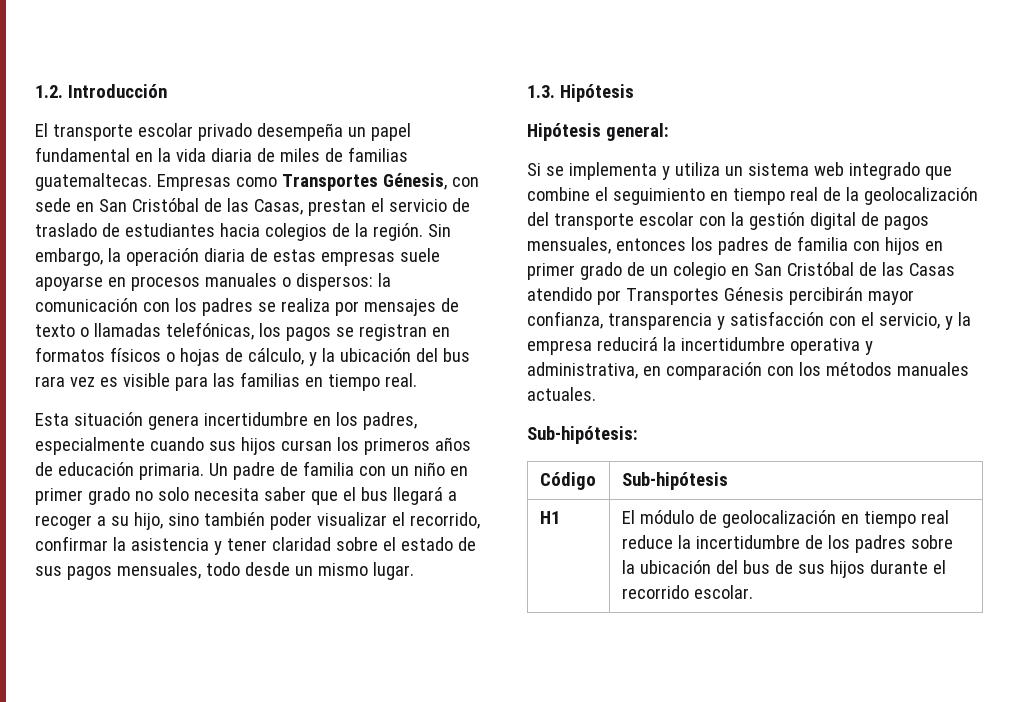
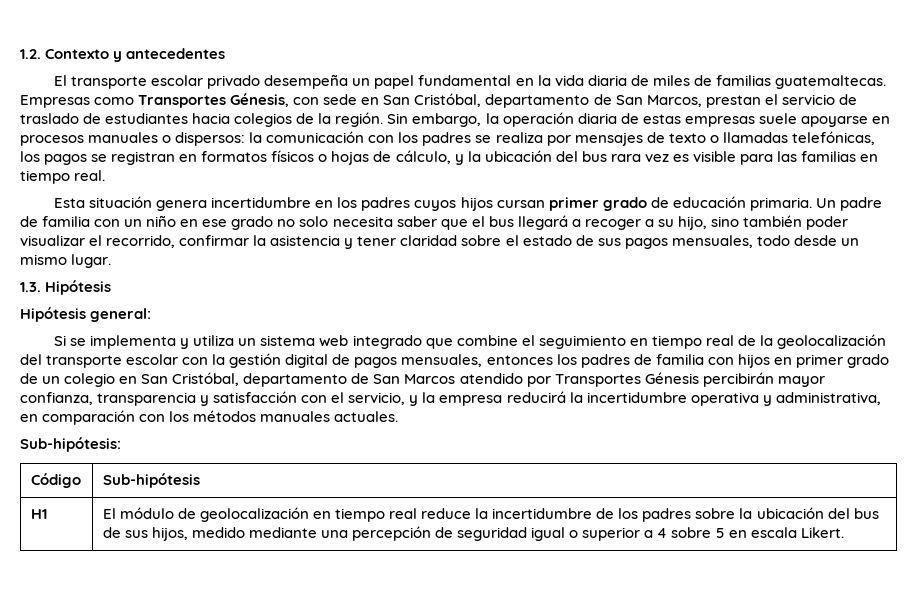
[67,84,167,98] Introducción -> [45,48,226,62] Contexto y antecedentes
[131,198,303,215] Cristóbal de las Casas, -> [414,93,702,108] Cristóbal, departamento de San Marcos,
[362,412,417,430] [35,437,471,455] padres, especialmente cuando sus hijos cursan los primeros años -> [361,197,647,211] padres cuyos hijos cursan primer grado
[35,488,83,505] primer -> [202,219,228,227] ese
[786,262,955,276] Cristóbal de las Casas -> [172,372,456,387] Cristóbal, departamento de San Marcos
[829,560,946,578] [621,585,753,599] hijos durante el recorrido escolar. -> [151,526,844,541] hijos, medido mediante una percepción de seguridad igual o superior a 4 sobre 5 en escala Likert.

